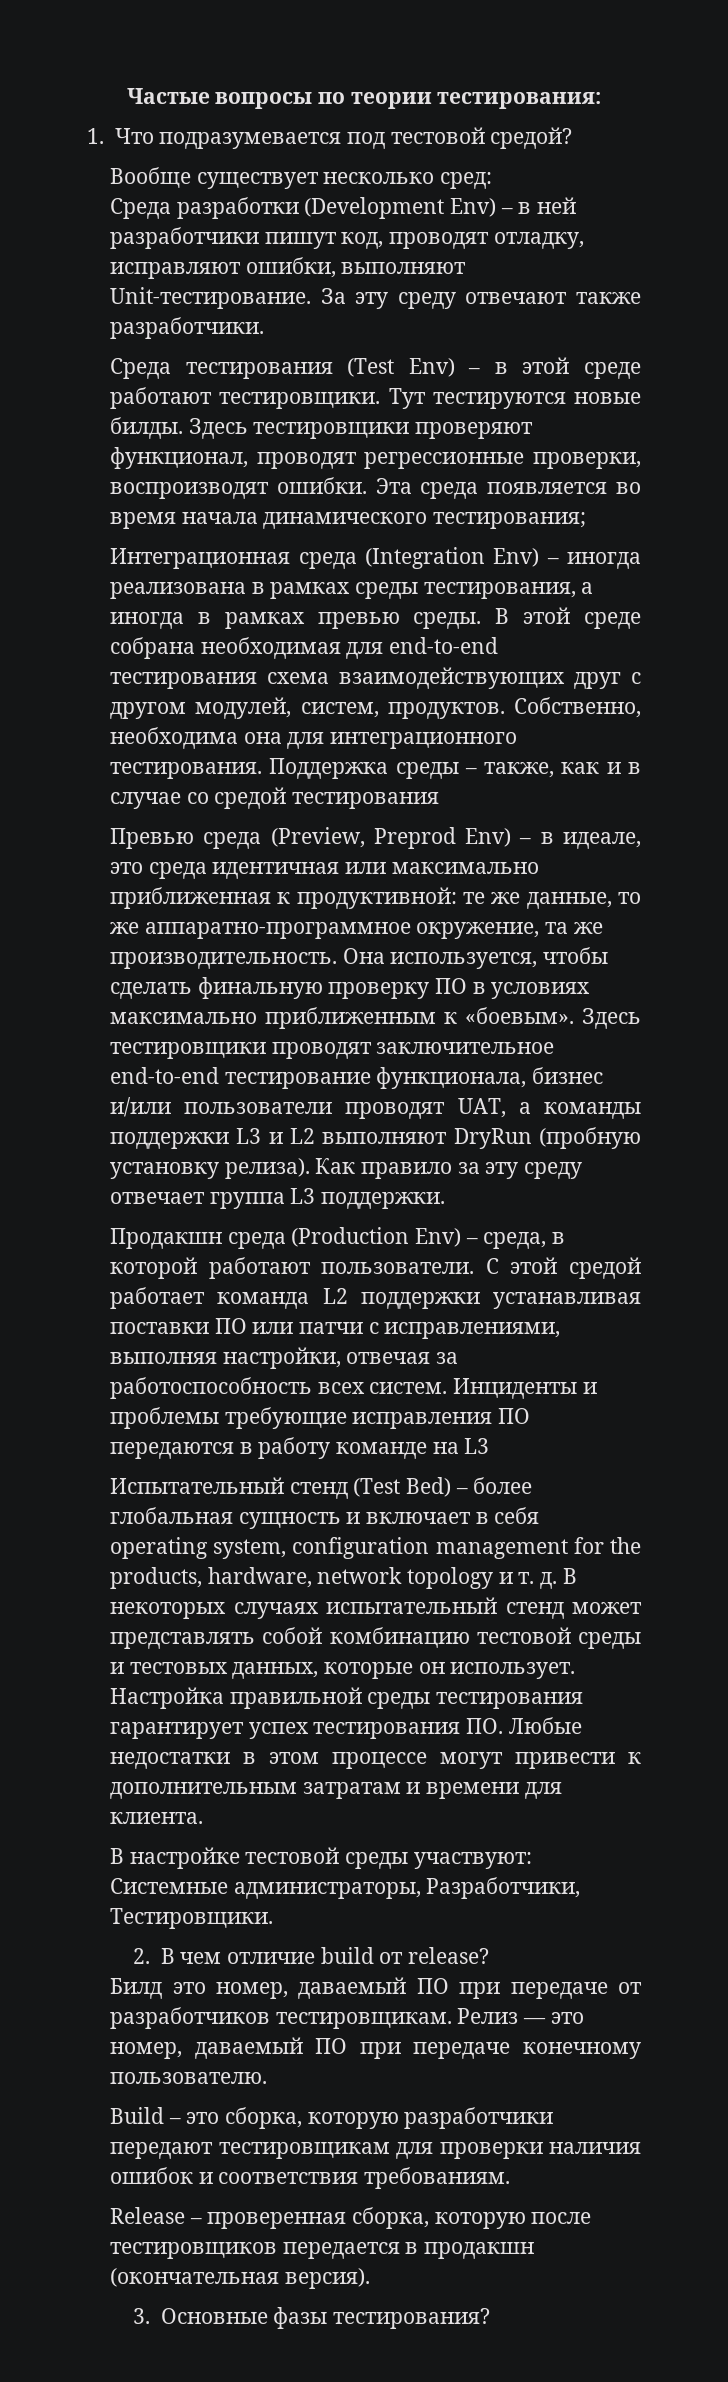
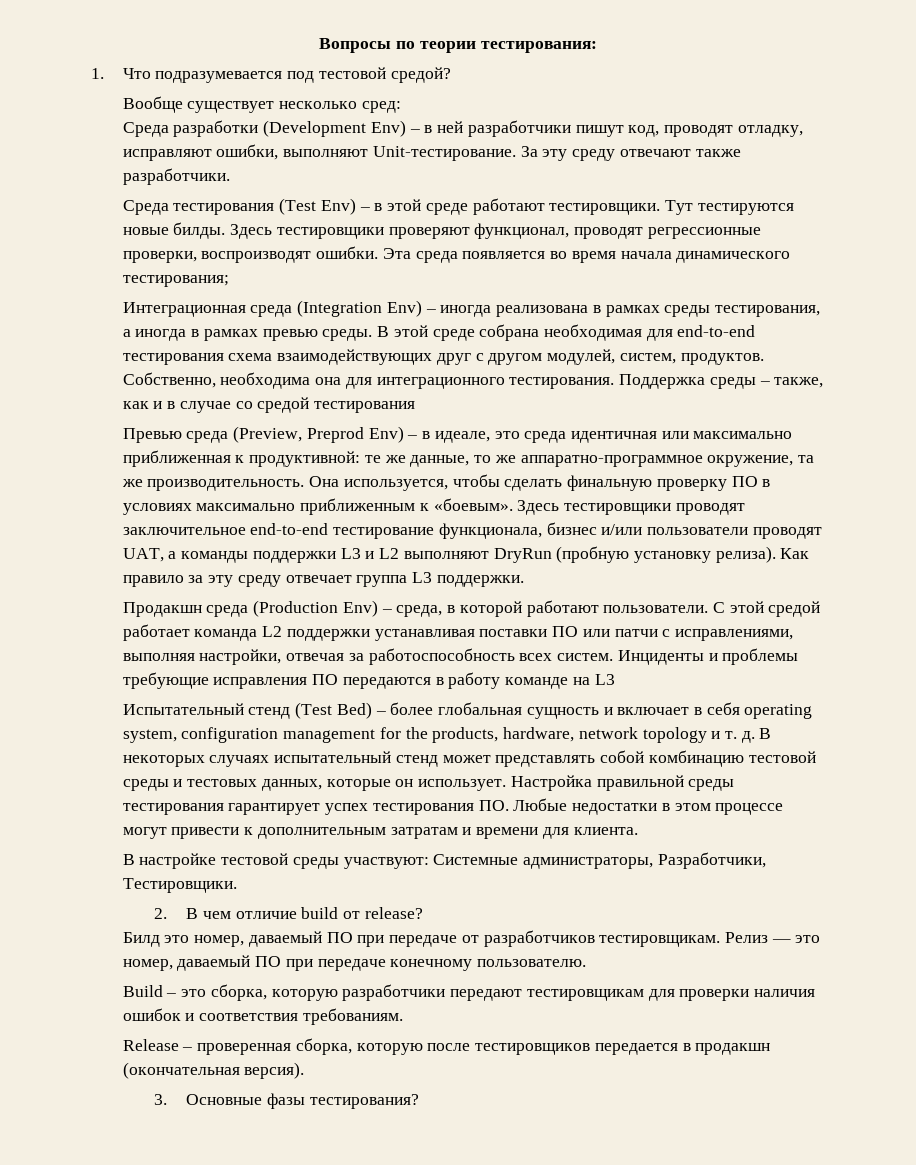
[126,88,313,109] Частые вопросы -> [319,38,392,53] Вопросы

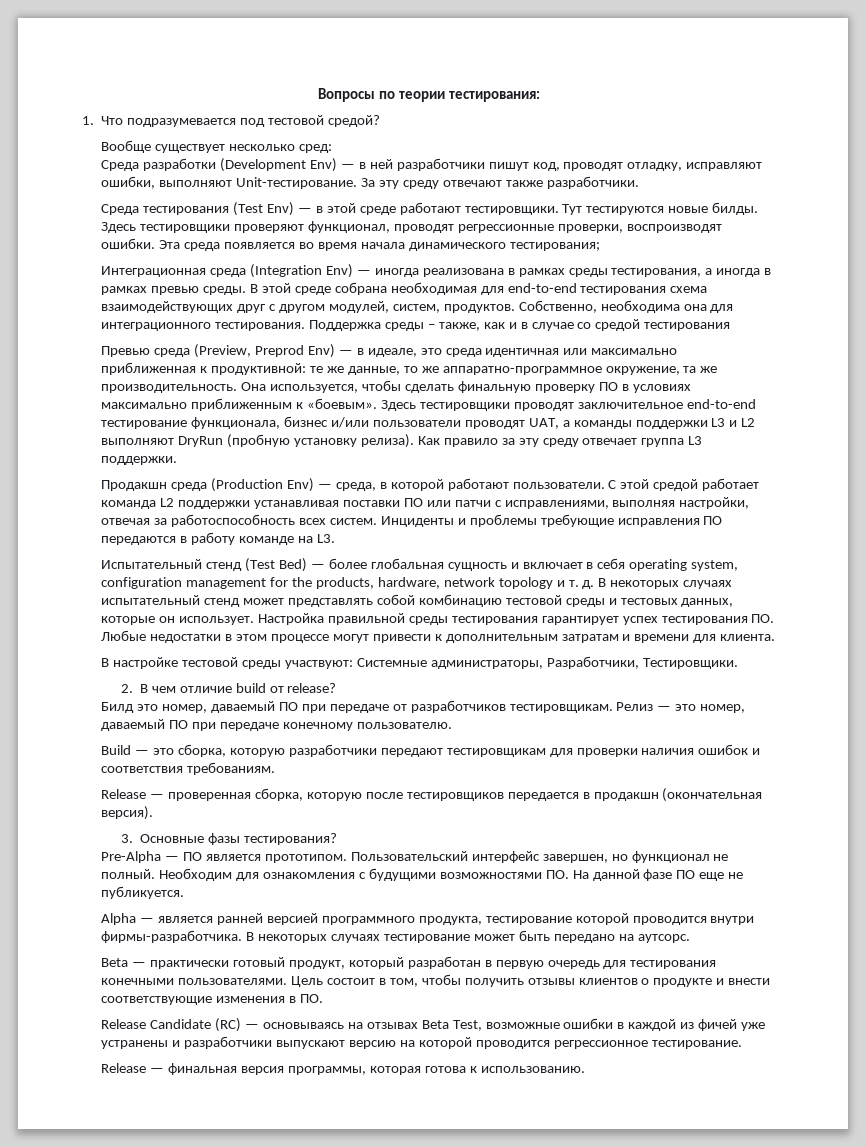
[409,129,420,133] – -> [340,164,355,169] —
[359,207,370,211] – -> [297,208,312,213] —
[425,309,436,313] – -> [356,270,371,275] —
[407,435,418,439] – -> [338,350,353,355] —
[381,609,392,613] – -> [317,484,332,489] —
[594,674,615,685] L3 -> [316,534,335,543] L3.
[375,711,386,715] – -> [310,564,325,569] —
[166,993,177,997] – -> [135,750,150,755] —
[182,1047,193,1051] – -> [150,794,165,799] —
(419, 1101) none -> [101,851,729,863] [101,868,744,881] [101,886,185,899] [101,913,755,925] [101,930,690,943] [101,956,717,969] [101,974,771,987] [101,994,324,1005] [101,1018,766,1032] [101,1036,742,1049] [101,1063,585,1075] // Pre-Alpha — ПО является прототипом. Пользовательский интерфейс завершен, но функционал не полный. Необходим для ознакомления с будущими возможностями ПО. На данной фазе ПО еще не публикуется. // Alpha — является ранней версией программного продукта, тестирование которой проводится внутри фирмы-разработчика. В некоторых случаях тестирование может быть передано на аутсорс. // Beta — практически готовый продукт, который разработан в первую очередь для тестирования конечными пользователями. Цель состоит в том, чтобы получить отзывы клиентов о продукте и внести соответствующие изменения в ПО. // Release Candidate (RC) — основываясь на отзывах Beta Test, возможные ошибки в каждой из фичей уже устранены и разработчики выпускают версию на которой проводится регрессионное тестирование. // Release — финальная версия программы, которая готова к использованию.

